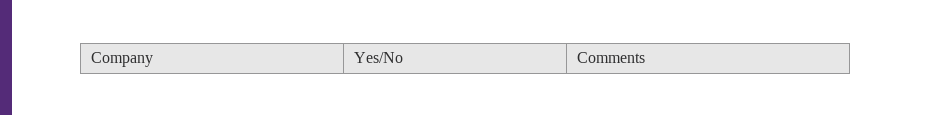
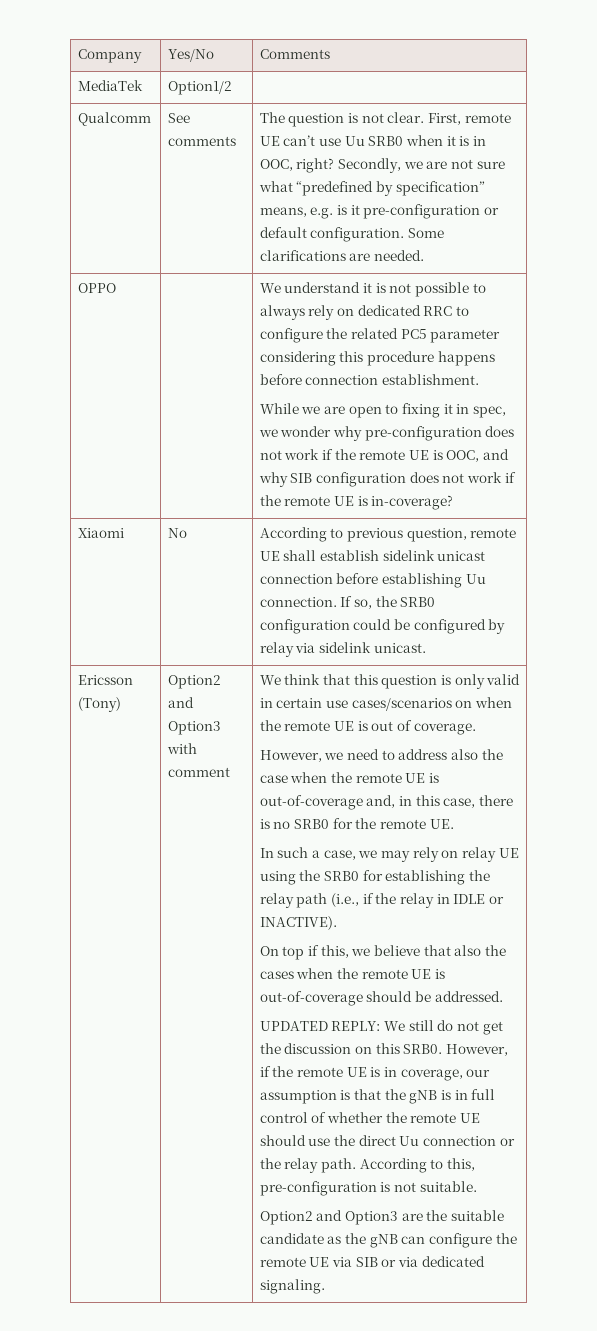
(645, 57) none -> [77,80,143,91] [167,81,232,95] [77,112,151,126] [167,113,190,123] [167,136,236,146] [259,112,511,127] [259,135,486,146] [259,158,505,173] [258,181,485,196] [259,204,499,219] [259,227,444,242] [259,250,424,261] [77,283,116,293] [259,282,486,297] [259,305,469,320] [259,328,501,343] [259,351,495,366] [259,374,479,385] [259,403,506,418] [258,426,515,441] [259,449,509,462] [258,472,516,487] [259,495,454,510] [77,528,124,538] [167,528,187,538] [259,527,517,542] [259,550,486,561] [259,573,486,588] [259,596,436,609] [259,619,506,634] [259,642,426,657] [77,675,133,685] [77,697,121,712] [167,675,221,689] [167,697,194,708] [167,721,221,735] [166,743,197,754] [167,767,230,777] [259,674,521,689] [259,697,512,711] [259,720,476,735] [259,749,503,762] [259,772,439,783] [259,795,513,810] [259,818,454,829] [259,847,519,862] [259,870,490,885] [259,893,504,908] [259,916,337,930] [259,945,506,960] [259,968,445,979] [259,991,503,1006] [259,1020,503,1035] [259,1043,508,1056] [259,1066,491,1081] [259,1089,496,1104] [259,1112,480,1123] [259,1135,515,1146] [259,1158,475,1173] [259,1181,477,1196] [259,1210,504,1225] [259,1233,517,1248] [259,1256,485,1267] [259,1279,325,1294] // MediaTek | Option1/2 | // Qualcomm | See comments | The question is not clear. First, remote UE can’t use Uu SRB0 when it is in OOC, right? Secondly, we are not sure what “predefined by specification” means, e.g. is it pre-configuration or default configuration. Some clarifications are needed. // OPPO | | We understand it is not possible to always rely on dedicated RRC to configure the related PC5 parameter considering this procedure happens before connection establishment. // While we are open to fixing it in spec, we wonder why pre-configuration does not work if the remote UE is OOC, and why SIB configuration does not work if the remote UE is in-coverage? // Xiaomi | No | According to previous question, remote UE shall establish sidelink unicast connection before establishing Uu connection. If so, the SRB0 configuration could be configured by relay via sidelink unicast. // Ericsson (Tony) | Option2 and Option3 with comment | We think that this question is only valid in certain use cases/scenarios on when the remote UE is out of coverage. // However, we need to address also the case when the remote UE is out-of-coverage and, in this case, there is no SRB0 for the remote UE. // In such a case, we may rely on relay UE using the SRB0 for establishing the relay path (i.e., if the relay in IDLE or INACTIVE). // On top if this, we believe that also the cases when the remote UE is out-of-coverage should be addressed. // UPDATED REPLY: We still do not get the discussion on this SRB0. However, if the remote UE is in coverage, our assumption is that the gNB is in full control of whether the remote UE should use the direct Uu connection or the relay path. According to this, pre-configuration is not suitable. // Option2 and Option3 are the suitable candidate as the gNB can configure the remote UE via SIB or via dedicated signaling.

